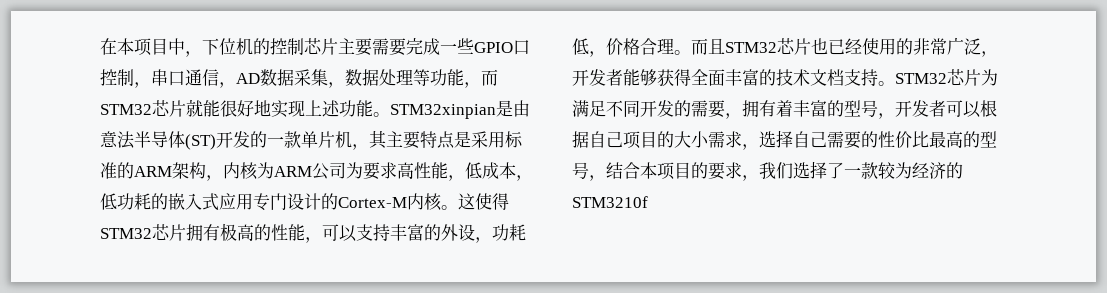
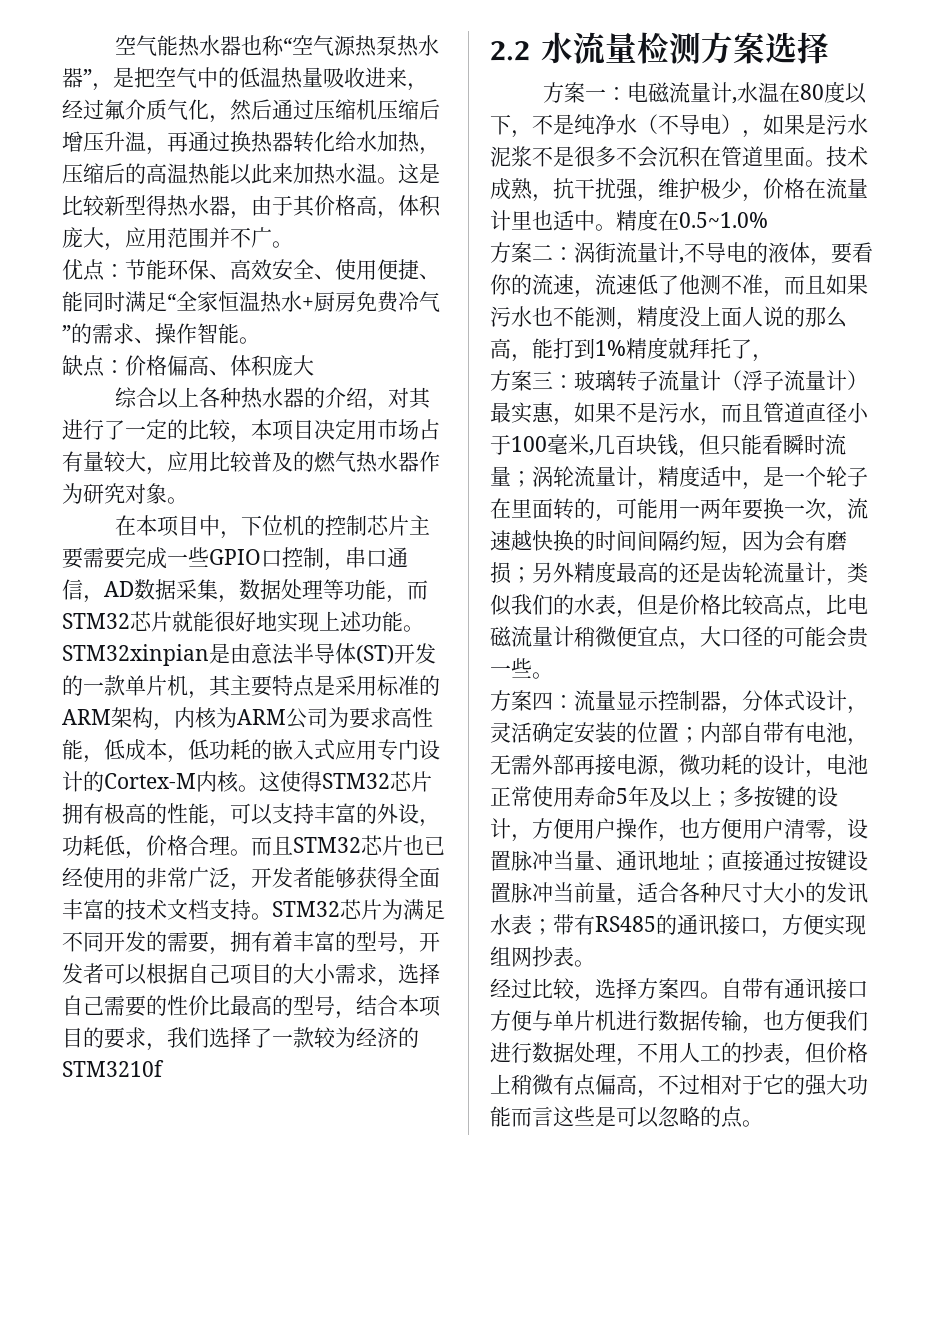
(100, 46) none -> [115,35,440,57] [62,67,428,91] [62,99,440,123] [62,131,440,155] [62,163,440,185] [62,195,441,219] [62,227,293,251] [62,259,440,281] [62,291,440,313] [62,323,260,344] [62,355,314,377] [115,387,432,411] [62,419,440,443] [62,451,440,475] [62,483,188,504] 空气能热水器也称“空气源热泵热水器”，是把空气中的低温热量吸收进来，经过氟介质气化，然后通过压缩机压缩后增压升温，再通过换热器转化给水加热，压缩后的高温热能以此来加热水温。这是比较新型得热水器，由于其价格高，体积庞大，应用范围并不广。 // 优点：节能环保、高效安全、使用便捷、能同时满足“全家恒温热水+厨房免费冷气”的需求、操作智能。 // 缺点：价格偏高、体积庞大 // 综合以上各种热水器的介绍，对其进行了一定的比较，本项目决定用市场占有量较大，应用比较普及的燃气热水器作为研究对象。 //
(648, 202) none -> [490,32,829,64] [543,81,868,104] [490,114,868,138] [490,146,868,168] [490,178,868,202] [490,209,768,231] [490,242,873,266] [490,274,868,298] [490,305,847,330] [490,337,773,362] [490,370,868,392] [490,402,869,426] [490,434,846,458] [490,465,868,490] [490,498,868,522] [490,530,847,554] [490,561,868,586] [490,594,868,618] [490,626,870,650] [490,658,553,679] [490,690,868,714] [490,722,868,746] [490,754,868,778] [490,786,838,808] [490,818,868,842] [490,850,868,872] [490,882,868,906] [490,914,866,938] [490,946,595,967] [490,978,868,1002] [490,1010,868,1034] [490,1042,868,1066] [490,1074,868,1098] [490,1106,763,1128] // 2.2水流量检测方案选择 // 方案一：电磁流量计,水温在80度以下，不是纯净水（不导电），如果是污水泥浆不是很多不会沉积在管道里面。技术成熟，抗干扰强，维护极少，价格在流量计里也适中。精度在0.5~1.0% // 方案二：涡街流量计,不导电的液体，要看你的流速，流速低了他测不准，而且如果污水也不能测，精度没上面人说的那么高，能打到1%精度就拜托了， // 方案三：玻璃转子流量计（浮子流量计）最实惠，如果不是污水，而且管道直径小于100毫米,几百块钱，但只能看瞬时流量；涡轮流量计，精度适中，是一个轮子在里面转的，可能用一两年要换一次，流速越快换的时间间隔约短，因为会有磨损；另外精度最高的还是齿轮流量计，类似我们的水表，但是价格比较高点，比电磁流量计稍微便宜点，大口径的可能会贵一些。 // 方案四：流量显示控制器，分体式设计，灵活确定安装的位置；内部自带有电池，无需外部再接电源，微功耗的设计，电池正常使用寿命5年及以上；多按键的设计，方便用户操作，也方便用户清零，设置脉冲当量、通讯地址；直接通过按键设置脉冲当前量，适合各种尺寸大小的发讯水表；带有RS485的通讯接口，方便实现组网抄表。 // 经过比较，选择方案四。自带有通讯接口方便与单片机进行数据传输，也方便我们进行数据处理，不用人工的抄表，但价格上稍微有点偏高，不过相对于它的强大功能而言这些是可以忽略的点。

